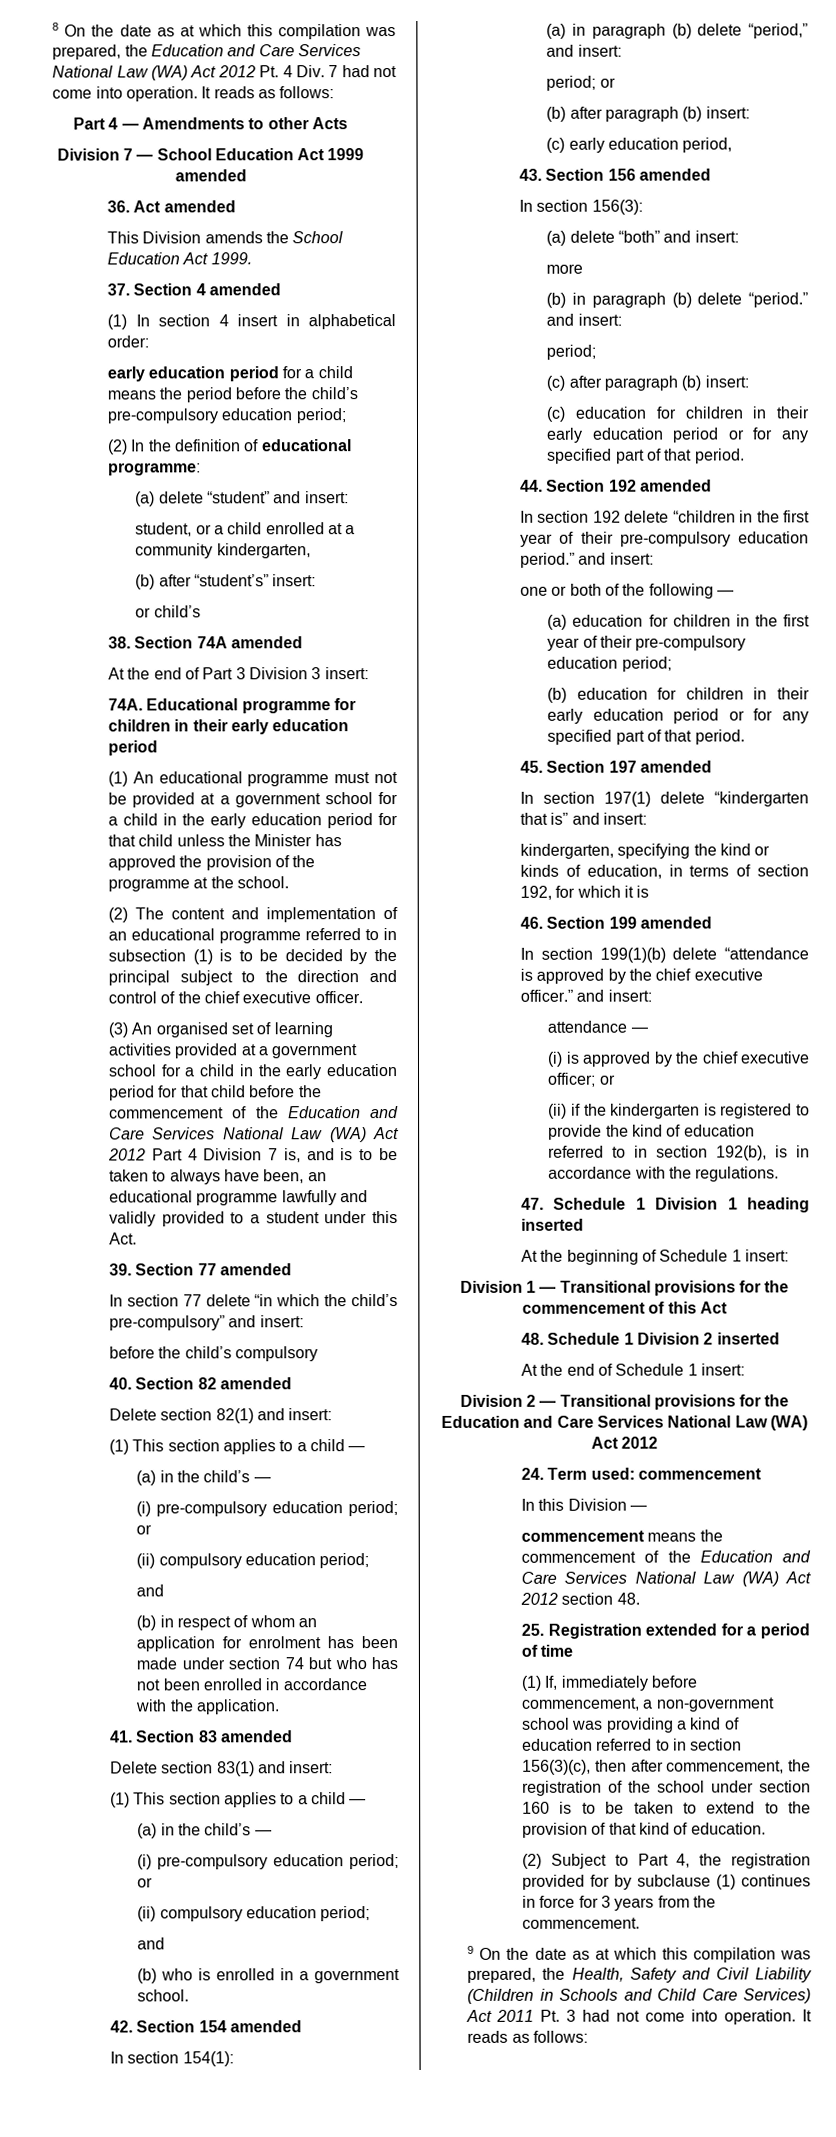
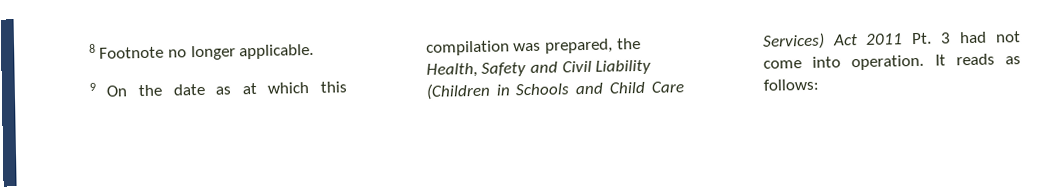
[64,24,396,40] [52,44,361,60] [52,65,398,81] [52,86,335,102] [73,117,348,130] [56,148,365,161] [174,169,247,182] [107,200,236,213] [107,231,344,244] [107,252,252,265] [107,283,281,296] [107,314,396,330] [107,335,150,348] [107,366,353,382] [107,387,358,403] [107,408,346,424] [108,439,352,455] [108,462,202,476] [135,491,349,507] [135,522,356,537] [135,543,311,559] [135,574,317,590] [135,605,201,618] [108,636,303,649] [108,667,369,680] [108,698,356,714] [108,719,350,735] [108,740,159,756] [108,771,398,787] [108,792,398,808] [108,813,398,829] [108,834,342,847] [108,855,316,871] [108,876,289,892] [108,907,398,923] [108,928,398,944] [108,949,398,965] [108,970,397,986] [108,991,363,1004] [108,1022,333,1038] [108,1043,358,1059] [108,1064,399,1080] [109,1085,322,1101] [109,1106,400,1119] [109,1127,400,1143] [108,1148,398,1163] [109,1169,327,1185] [109,1190,368,1206] [109,1211,398,1227] [109,1232,138,1245] [109,1263,292,1276] [109,1294,398,1307] [109,1315,304,1331] [109,1346,318,1362] [109,1377,292,1390] [109,1408,333,1424] [109,1439,366,1455] [136,1470,271,1486] [136,1501,398,1517] [136,1524,153,1535] [136,1553,370,1569] [136,1584,165,1597] [136,1615,317,1631] [136,1636,398,1652] [136,1657,398,1670] [136,1678,367,1691] [135,1699,281,1715] [110,1730,293,1743] [110,1761,334,1777] [110,1792,367,1808] [137,1823,272,1839] [137,1854,399,1870] [137,1877,154,1888] [137,1906,371,1922] [137,1937,166,1950] [137,1968,400,1984] [137,1989,190,2002] [110,2020,302,2033] [110,2051,234,2067] [546,23,808,39] [546,44,622,57] [546,75,616,91] [546,106,750,122] [546,137,733,153] [519,168,711,181] [519,199,643,215] [546,230,739,246] [546,263,584,274] [546,292,808,308] [546,313,622,326] [546,344,597,360] [546,375,749,391] [546,406,809,422] [546,427,809,443] [547,448,745,464] [520,479,712,492] [520,510,810,523] [520,531,809,547] [520,552,654,568] [520,583,734,599] [547,614,810,630] [547,635,747,651] [547,656,672,672] [547,687,810,703] [547,708,809,724] [547,729,745,745] [520,760,712,773] [520,791,809,807] [520,812,647,825] [520,843,771,859] [520,864,809,879] [520,885,650,900] [520,916,712,929] [520,947,809,963] [520,968,763,984] [520,989,652,1002] [547,1020,648,1033] [547,1051,809,1067] [548,1072,616,1087] [548,1103,810,1119] [548,1124,755,1140] [548,1145,810,1161] [548,1166,780,1182] [521,1197,811,1213] [521,1218,585,1231] [521,1249,789,1265] [459,1280,790,1296] [522,1301,728,1314] [521,1332,780,1345] [521,1363,745,1376] [459,1394,790,1410] [441,1415,808,1431] [590,1436,659,1449] [521,1467,762,1480] [521,1498,647,1511] [521,1529,723,1542] [521,1550,811,1563] [521,1571,811,1587] [520,1592,640,1605] [521,1623,810,1639] [521,1644,574,1657] [521,1675,697,1691] [521,1697,775,1712] [522,1717,740,1733] [522,1738,743,1751] [522,1759,811,1775] [522,1780,811,1796] [522,1801,811,1814] [522,1822,766,1838] [522,1853,811,1869] [522,1874,812,1890] [522,1895,716,1911] [522,1917,641,1929] On the date as at which this compilation was prepared, the Education and Care Services National Law (WA) Act 2012 Pt. 4 Div. 7 had not come into operation. It reads as follows: // Part 4 — Amendments to other Acts // Division 7 — School Education Act 1999 amended // 36. Act amended // This Division amends the School Education Act 1999. // 37. Section 4 amended // (1) In section 4 insert in alphabetical order: // early education period for a child means the period before the child’s pre-compulsory education period; // (2) In the definition of educational programme: // (a) delete “student” and insert: // student, or a child enrolled at a community kindergarten, // (b) after “student’s” insert: // or child’s // 38. Section 74A amended // At the end of Part 3 Division 3 insert: // 74A. Educational programme for children in their early education period // (1) An educational programme must not be provided at a government school for a child in the early education period for that child unless the Minister has approved the provision of the programme at the school. // (2) The content and implementation of an educational programme referred to in subsection (1) is to be decided by the principal subject to the direction and control of the chief executive officer. // (3) An organised set of learning activities provided at a government school for a child in the early education period for that child before the commencement of the Education and Care Services National Law (WA) Act 2012 Part 4 Division 7 is, and is to be taken to always have been, an educational programme lawfully and validly provided to a student under this Act. // 39. Section 77 amended // In section 77 delete “in which the child’s pre-compulsory” and insert: // before the child’s compulsory // 40. Section 82 amended // Delete section 82(1) and insert: // (1) This section applies to a child — // (a) in the child’s — // (i) pre-compulsory education period; or // (ii) compulsory education period; // and // (b) in respect of whom an application for enrolment has been made under section 74 but who has not been enrolled in accordance with the application. // 41. Section 83 amended // Delete section 83(1) and insert: // (1) This section applies to a child — // (a) in the child’s — // (i) pre-compulsory education period; or // (ii) compulsory education period; // and // (b) who is enrolled in a government school. // 42. Section 154 amended // In section 154(1): // (a) in paragraph (b) delete “period,” and insert: // period; or // (b) after paragraph (b) insert: // (c) early education period, // 43. Section 156 amended // In section 156(3): // (a) delete “both” and insert: // more // (b) in paragraph (b) delete “period.” and insert: // period; // (c) after paragraph (b) insert: // (c) education for children in their early education period or for any specified part of that period. // 44. Section 192 amended // In section 192 delete “children in the first year of their pre-compulsory education period.” and insert: // one or both of the following — // (a) education for children in the first year of their pre-compulsory education period; // (b) education for children in their early education period or for any specified part of that period. // 45. Section 197 amended // In section 197(1) delete “kindergarten that is” and insert: // kindergarten, specifying the kind or kinds of education, in terms of section 192, for which it is // 46. Section 199 amended // In section 199(1)(b) delete “attendance is approved by the chief executive officer.” and insert: // attendance — // (i) is approved by the chief executive officer; or // (ii) if the kindergarten is registered to provide the kind of education referred to in section 192(b), is in accordance with the regulations. // 47. Schedule 1 Division 1 heading inserted // At the beginning of Schedule 1 insert: // Division 1 — Transitional provisions for the commencement of this Act // 48. Schedule 1 Division 2 inserted // At the end of Schedule 1 insert: // Division 2 — Transitional provisions for the Education and Care Services National Law (WA) Act 2012 // 24. Term used: commencement // In this Division — // commencement means the commencement of the Education and Care Services National Law (WA) Act 2012 section 48. // 25. Registration extended for a period of time // (1) If, immediately before commencement, a non-government school was providing a kind of education referred to in section 156(3)(c), then after commencement, the registration of the school under section 160 is to be taken to extend to the provision of that kind of education. // (2) Subject to Part 4, the registration provided for by subclause (1) continues in force for 3 years from the commencement. -> [99,43,315,61] Footnote no longer applicable.

